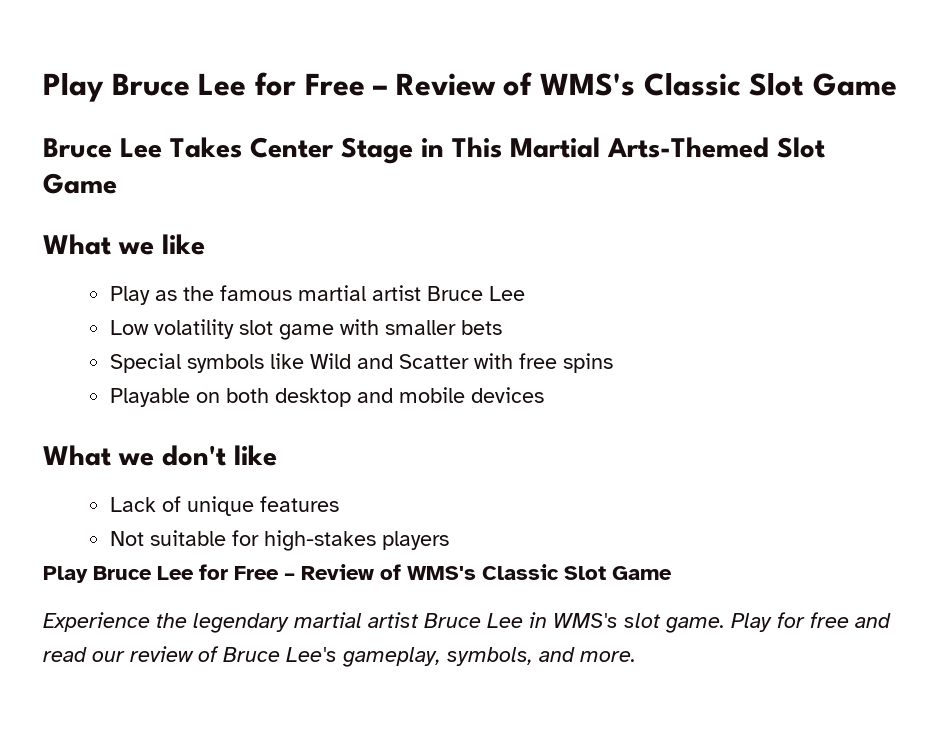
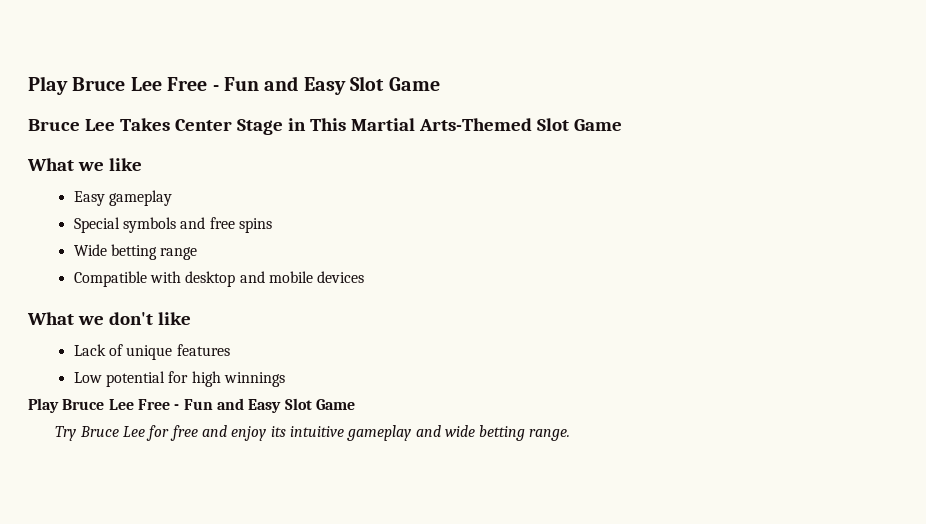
[43,72,741,102] Play Bruce Lee for Free – Review of WMS's Classic -> [28,76,346,95] Play Bruce Lee Free - Fun and Easy
[110,285,526,305] [110,319,503,340] [110,353,614,373] [110,388,270,407] Play as the famous martial artist Bruce Lee // Low volatility slot game with smaller bets // Special symbols like Wild and Scatter with free spins // Playable on both -> [73,190,172,206] [73,217,272,233] [73,244,198,260] [73,271,181,287] Easy gameplay // Special symbols and free spins // Wide betting range // Compatible with
[110,530,450,551] [43,564,672,583] [43,612,891,633] [43,646,636,667] Not suitable for high-stakes players // Play Bruce Lee for Free – Review of WMS's Classic Slot Game // Experience the legendary martial artist Bruce Lee in WMS's slot game. Play for free and read our review of Bruce Lee's gameplay, symbols, and more. -> [73,371,285,387] [28,398,355,413] [55,425,571,441] Low potential for high winnings // Play Bruce Lee Free - Fun and Easy Slot Game // Try Bruce Lee for free and enjoy its intuitive gameplay and wide betting range.

